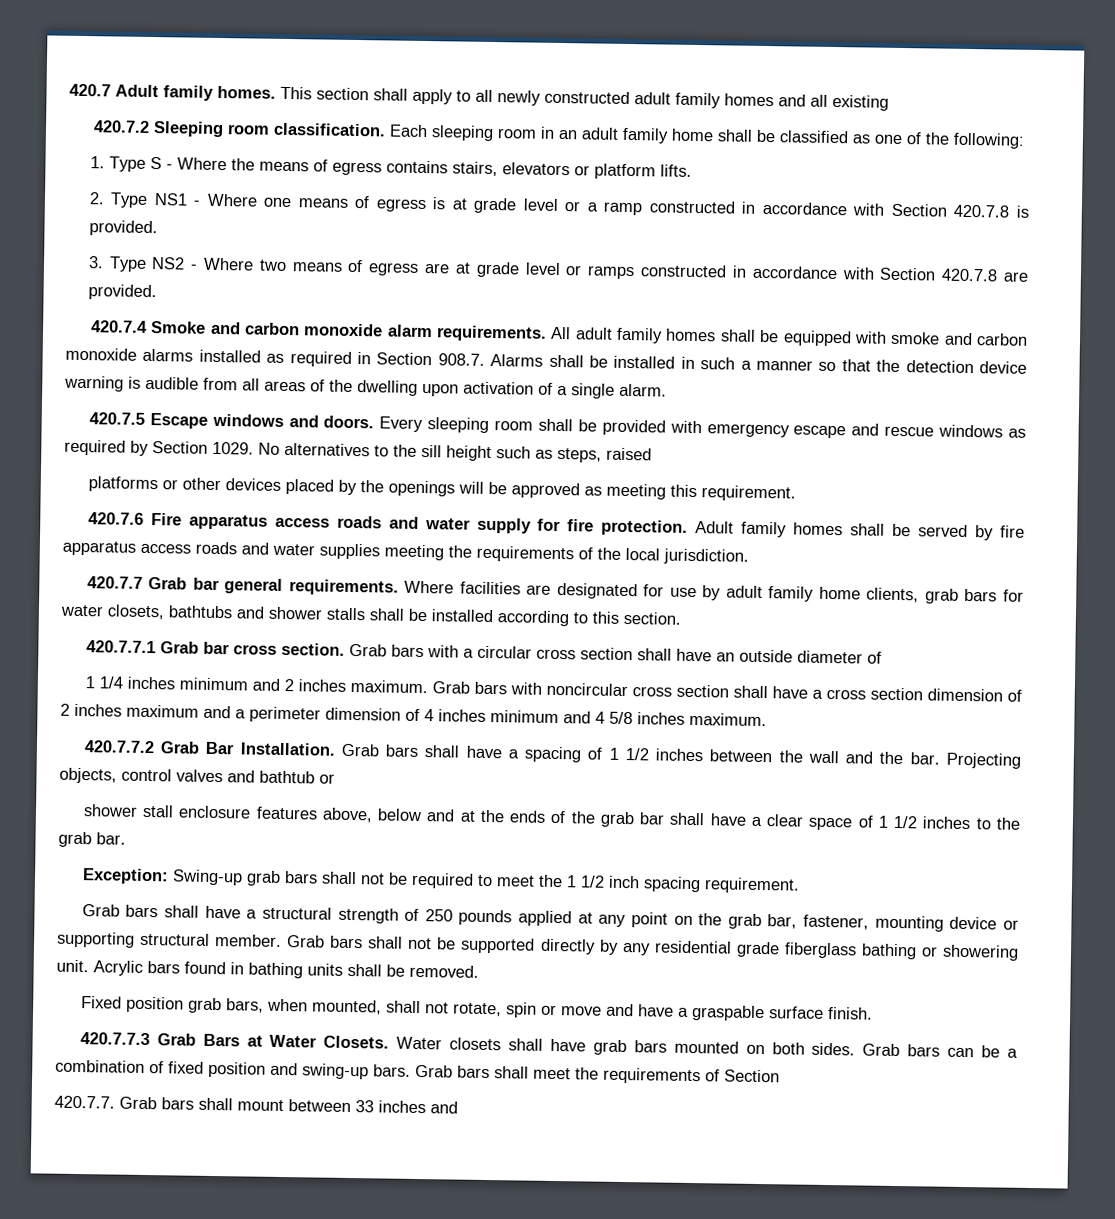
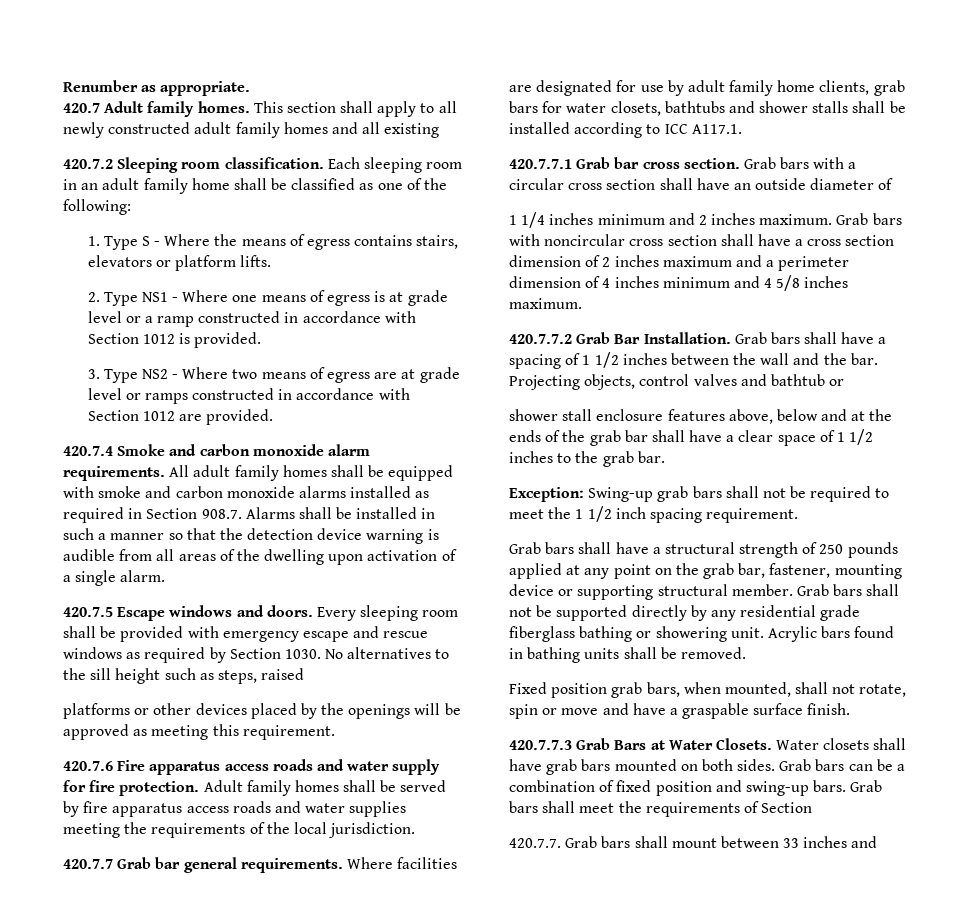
(69, 90) none -> [63,80,251,96] Renumber as appropriate. //
[953,204,1010,218] 420.7.8 -> [142,334,175,344] 1012
[941,268,999,282] 420.7.8 -> [142,411,175,421] 1012
[212,441,254,455] 1029. -> [284,649,321,659] 1030.
[592,611,681,625] this section. -> [664,124,742,134] ICC A117.1.

